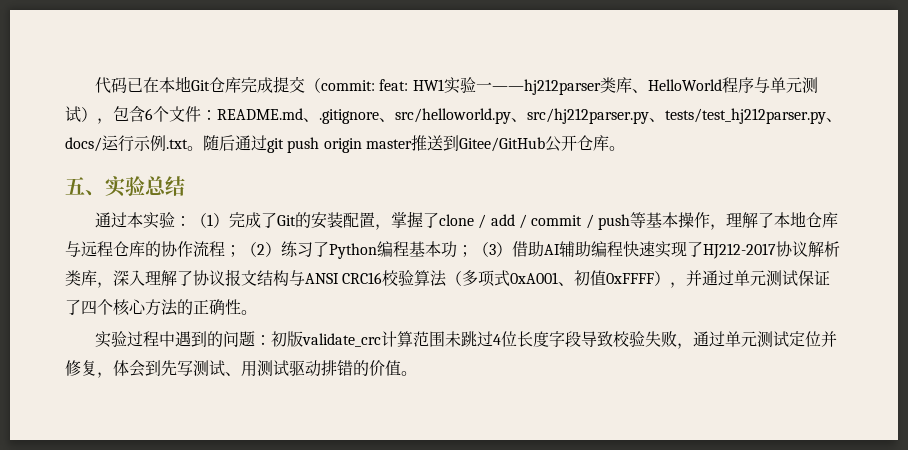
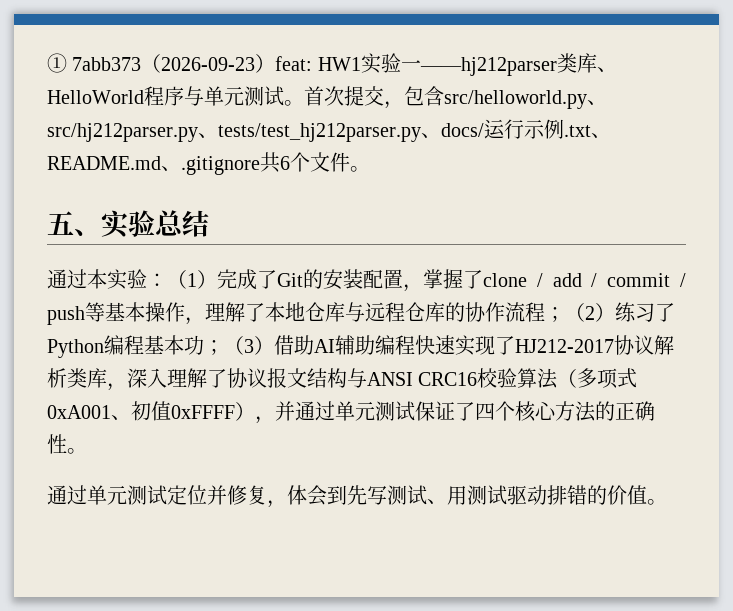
[95,76,376,94] 代码已在本地Git仓库完成提交（commit: -> [47,53,276,73] ① 7abb373（2026-09-23）
[81,106,395,124] ），包含6个文件：README.md、.gitignore、 -> [284,86,444,109] 。首次提交，包含
[187,135,609,153] 。随后通过git push origin master推送到Gitee/GitHub公开仓库 -> [591,133,611,138] [47,152,350,175] 、README.md、.gitignore共6个文件
[95,331,694,349] 实验过程中遇到的问题：初版validate_crc计算范围未跳过4位长度字段导致校验失败， -> (87, 451) none

